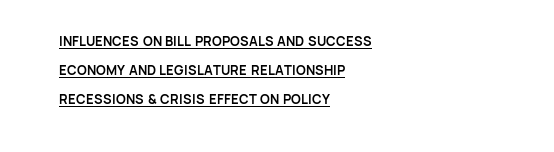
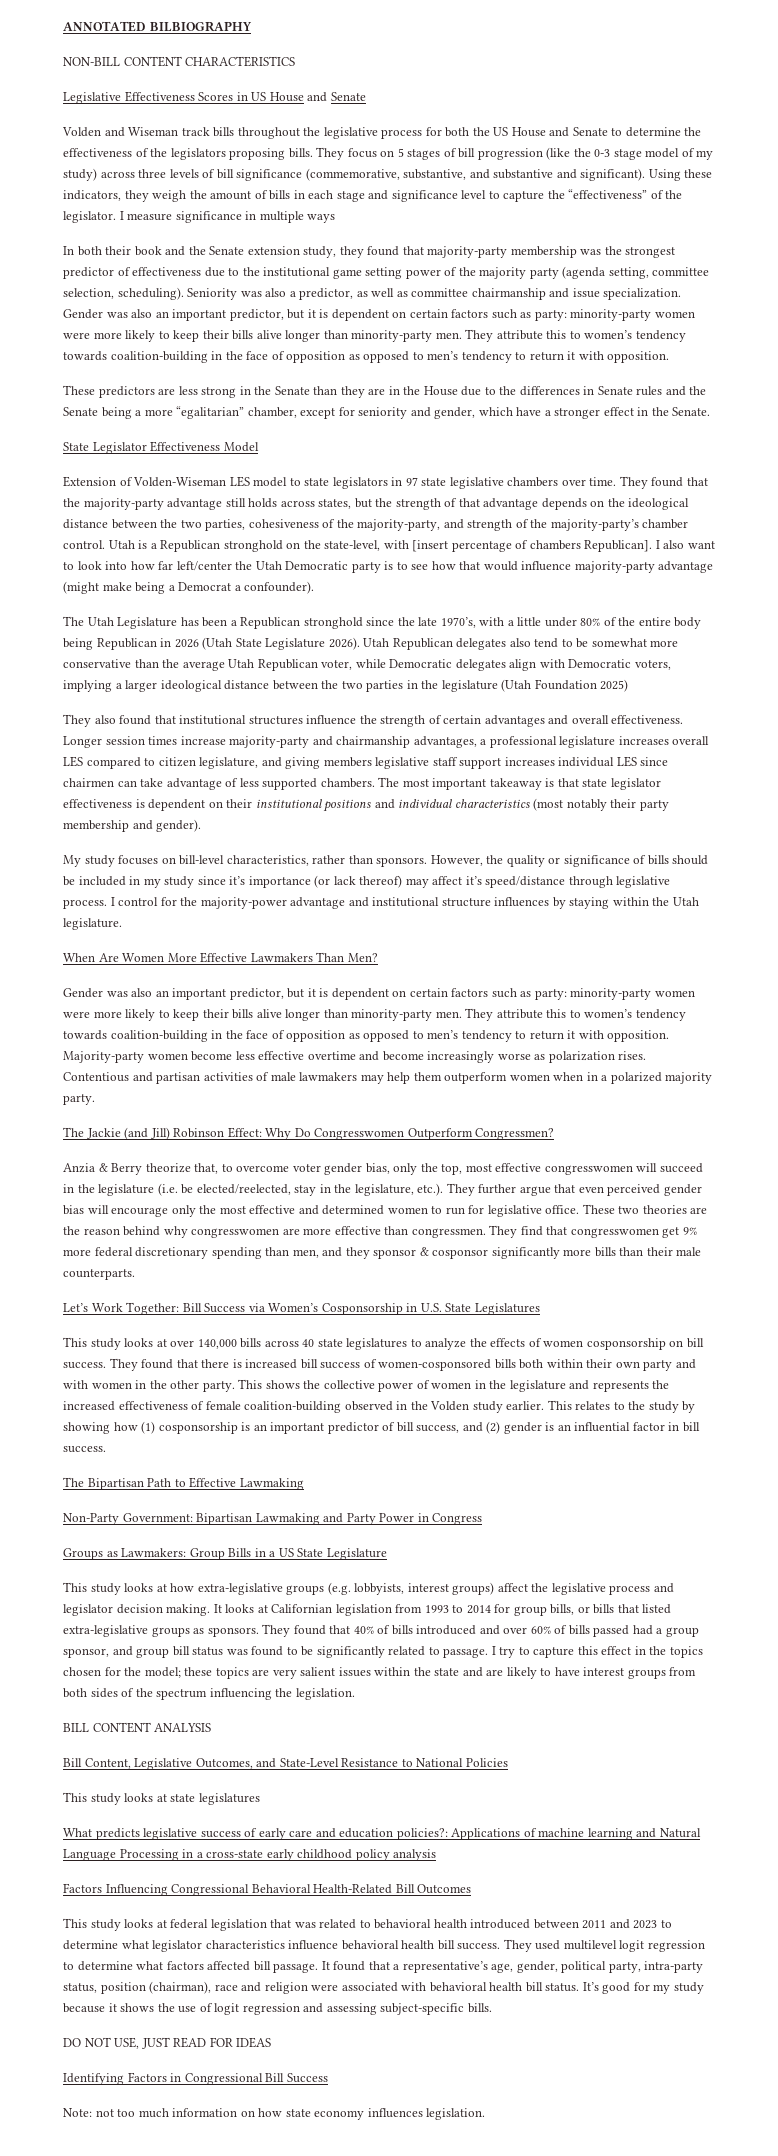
[59,36,372,46] [59,65,345,75] [59,94,330,104] INFLUENCES ON BILL PROPOSALS AND SUCCESS // ECONOMY AND LEGISLATURE RELATIONSHIP // RECESSIONS & CRISIS EFFECT ON POLICY -> [63,21,252,32] [63,56,296,67] [63,91,366,104] [62,127,702,139] [63,147,714,160] [63,168,713,181] [63,189,683,202] [63,211,336,223] [63,246,676,258] [63,266,710,279] [63,287,682,300] [63,309,695,321] [63,329,686,342] [63,351,670,363] [63,385,707,398] [63,406,711,419] [63,441,259,454] [63,476,708,489] [63,498,690,510] [63,519,689,531] [63,540,715,552] [63,561,714,573] [63,581,315,594] [63,616,702,629] [63,637,679,650] [63,659,671,671] [63,679,629,692] [63,714,684,727] [63,736,710,748] [63,756,669,769] [63,777,661,790] [63,798,669,812] [63,819,202,832] [63,855,709,867] [63,875,671,888] [63,897,699,909] [63,918,122,930] [63,952,378,963] [63,988,695,1000] [63,1008,686,1021] [63,1030,670,1042] [63,1051,647,1063] [63,1072,713,1084] [63,1094,95,1105] [63,1127,555,1140] [63,1163,703,1175] [63,1183,702,1196] [63,1204,708,1217] [63,1225,697,1238] [63,1247,702,1259] [63,1269,135,1280] [63,1302,540,1315] [63,1337,704,1350] [63,1358,696,1371] [63,1379,670,1392] [63,1400,696,1413] [63,1421,700,1434] [63,1446,106,1453] [63,1477,304,1490] [63,1513,483,1525] [63,1548,387,1560] [63,1582,674,1595] [63,1604,672,1616] [63,1624,699,1637] [63,1646,703,1658] [63,1667,697,1679] [63,1688,355,1700] [63,1722,212,1733] [63,1758,508,1770] [63,1792,260,1805] [63,1828,701,1840] [63,1849,437,1861] [63,1883,472,1896] [63,1918,672,1931] [63,1939,705,1952] [63,1961,704,1973] [63,1981,704,1994] [63,2003,492,2015] [63,2037,272,2049] [63,2072,328,2085] [63,2108,486,2120] ANNOTATED BILBIOGRAPHY // NON-BILL CONTENT CHARACTERISTICS // Legislative Effectiveness Scores in US House and Senate // Volden and Wiseman track bills throughout the legislative process for both the US House and Senate to determine the effectiveness of the legislators proposing bills. They focus on 5 stages of bill progression (like the 0-3 stage model of my study) across three levels of bill significance (commemorative, substantive, and substantive and significant). Using these indicators, they weigh the amount of bills in each stage and significance level to capture the “effectiveness” of the legislator. I measure significance in multiple ways // In both their book and the Senate extension study, they found that majority-party membership was the strongest predictor of effectiveness due to the institutional game setting power of the majority party (agenda setting, committee selection, scheduling). Seniority was also a predictor, as well as committee chairmanship and issue specialization. Gender was also an important predictor, but it is dependent on certain factors such as party: minority-party women were more likely to keep their bills alive longer than minority-party men. They attribute this to women’s tendency towards coalition-building in the face of opposition as opposed to men’s tendency to return it with opposition. // These predictors are less strong in the Senate than they are in the House due to the differences in Senate rules and the Senate being a more “egalitarian” chamber, except for seniority and gender, which have a stronger effect in the Senate. // State Legislator Effectiveness Model // Extension of Volden-Wiseman LES model to state legislators in 97 state legislative chambers over time. They found that the majority-party advantage still holds across states, but the strength of that advantage depends on the ideological distance between the two parties, cohesiveness of the majority-party, and strength of the majority-party’s chamber control. Utah is a Republican stronghold on the state-level, with [insert percentage of chambers Republican]. I also want to look into how far left/center the Utah Democratic party is to see how that would influence majority-party advantage (might make being a Democrat a confounder). // The Utah Legislature has been a Republican stronghold since the late 1970’s, with a little under 80% of the entire body being Republican in 2026 (Utah State Legislature 2026). Utah Republican delegates also tend to be somewhat more conservative than the average Utah Republican voter, while Democratic delegates align with Democratic voters, implying a larger ideological distance between the two parties in the legislature (Utah Foundation 2025) // They also found that institutional structures influence the strength of certain advantages and overall effectiveness. Longer session times increase majority-party and chairmanship advantages, a professional legislature increases overall LES compared to citizen legislature, and giving members legislative staff support increases individual LES since chairmen can take advantage of less supported chambers. The most important takeaway is that state legislator effectiveness is dependent on their institutional positions and individual characteristics (most notably their party membership and gender). // My study focuses on bill-level characteristics, rather than sponsors. However, the quality or significance of bills should be included in my study since it’s importance (or lack thereof) may affect it’s speed/distance through legislative process. I control for the majority-power advantage and institutional structure influences by staying within the Utah legislature. // When Are Women More Effective Lawmakers Than Men? // Gender was also an important predictor, but it is dependent on certain factors such as party: minority-party women were more likely to keep their bills alive longer than minority-party men. They attribute this to women’s tendency towards coalition-building in the face of opposition as opposed to men’s tendency to return it with opposition. Majority-party women become less effective overtime and become increasingly worse as polarization rises. Contentious and partisan activities of male lawmakers may help them outperform women when in a polarized majority party. // The Jackie (and Jill) Robinson Effect: Why Do Congresswomen Outperform Congressmen? // Anzia & Berry theorize that, to overcome voter gender bias, only the top, most effective congresswomen will succeed in the legislature (i.e. be elected/reelected, stay in the legislature, etc.). They further argue that even perceived gender bias will encourage only the most effective and determined women to run for legislative office. These two theories are the reason behind why congresswomen are more effective than congressmen. They find that congresswomen get 9% more federal discretionary spending than men, and they sponsor & cosponsor significantly more bills than their male counterparts. // Let’s Work Together: Bill Success via Women’s Cosponsorship in U.S. State Legislatures // This study looks at over 140,000 bills across 40 state legislatures to analyze the effects of women cosponsorship on bill success. They found that there is increased bill success of women-cosponsored bills both within their own party and with women in the other party. This shows the collective power of women in the legislature and represents the increased effectiveness of female coalition-building observed in the Volden study earlier. This relates to the study by showing how (1) cosponsorship is an important predictor of bill success, and (2) gender is an influential factor in bill success. // The Bipartisan Path to Effective Lawmaking // Non-Party Government: Bipartisan Lawmaking and Party Power in Congress // Groups as Lawmakers: Group Bills in a US State Legislature // This study looks at how extra-legislative groups (e.g. lobbyists, interest groups) affect the legislative process and legislator decision making. It looks at Californian legislation from 1993 to 2014 for group bills, or bills that listed extra-legislative groups as sponsors. They found that 40% of bills introduced and over 60% of bills passed had a group sponsor, and group bill status was found to be significantly related to passage. I try to capture this effect in the topics chosen for the model; these topics are very salient issues within the state and are likely to have interest groups from both sides of the spectrum influencing the legislation. // BILL CONTENT ANALYSIS // Bill Content, Legislative Outcomes, and State-Level Resistance to National Policies // This study looks at state legislatures // What predicts legislative success of early care and education policies?: Applications of machine learning and Natural Language Processing in a cross-state early childhood policy analysis // Factors Influencing Congressional Behavioral Health-Related Bill Outcomes // This study looks at federal legislation that was related to behavioral health introduced between 2011 and 2023 to determine what legislator characteristics influence behavioral health bill success. They used multilevel logit regression to determine what factors affected bill passage. It found that a representative’s age, gender, political party, intra-party status, position (chairman), race and religion were associated with behavioral health bill status. It’s good for my study because it shows the use of logit regression and assessing subject-specific bills. // DO NOT USE, JUST READ FOR IDEAS // Identifying Factors in Congressional Bill Success // Note: not too much information on how state economy influences legislation.

